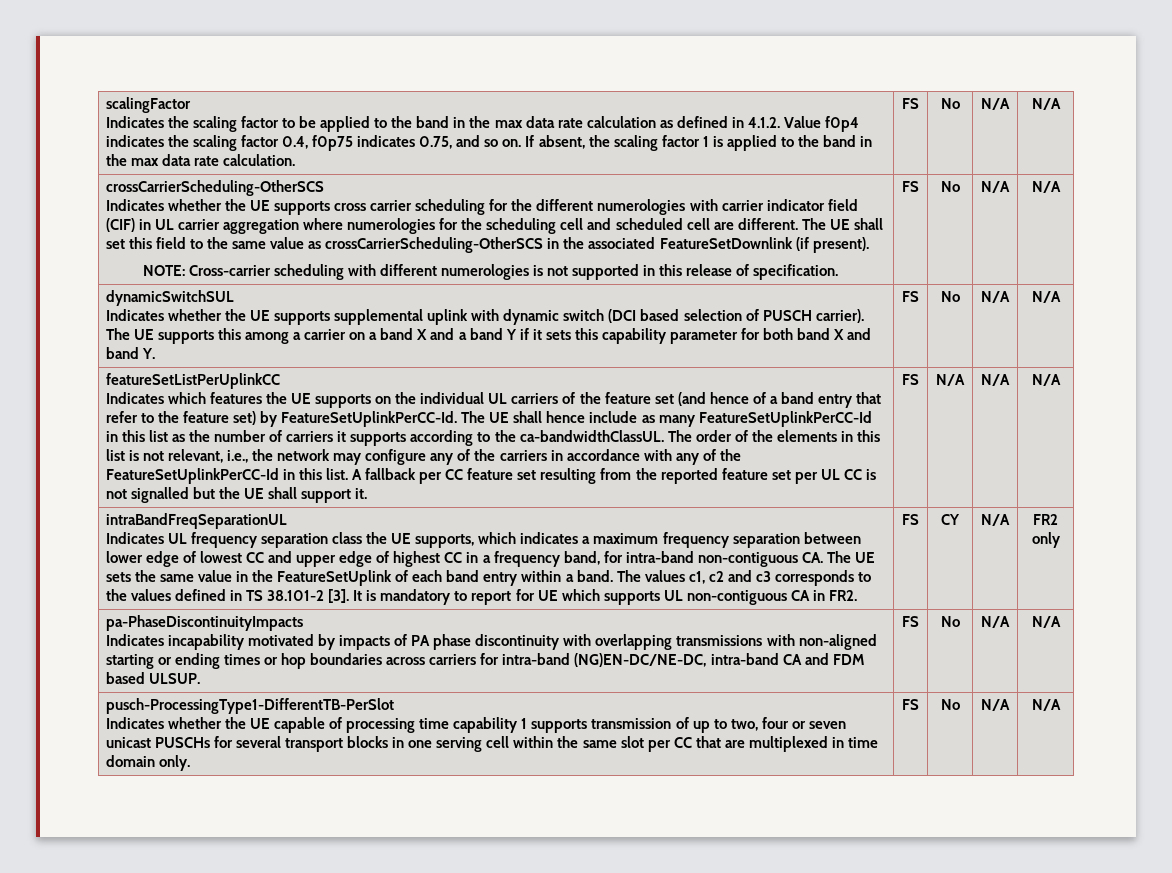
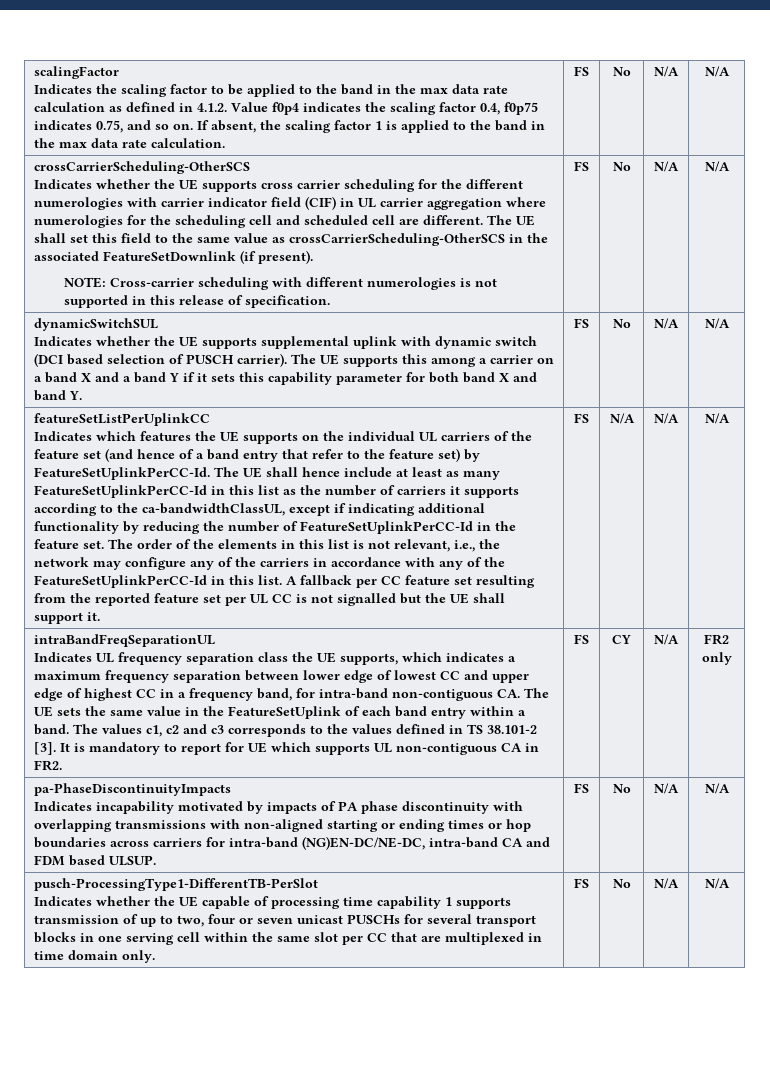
(638, 417) none -> [395,467,442,477] at least
[519,430,664,442] ca-bandwidthClassUL. -> [141,503,485,516] [33,521,516,534] [33,539,104,549] ca-bandwidthClassUL, except if indicating additional functionality by reducing the number of FeatureSetUplinkPerCC-Id in the feature set.

